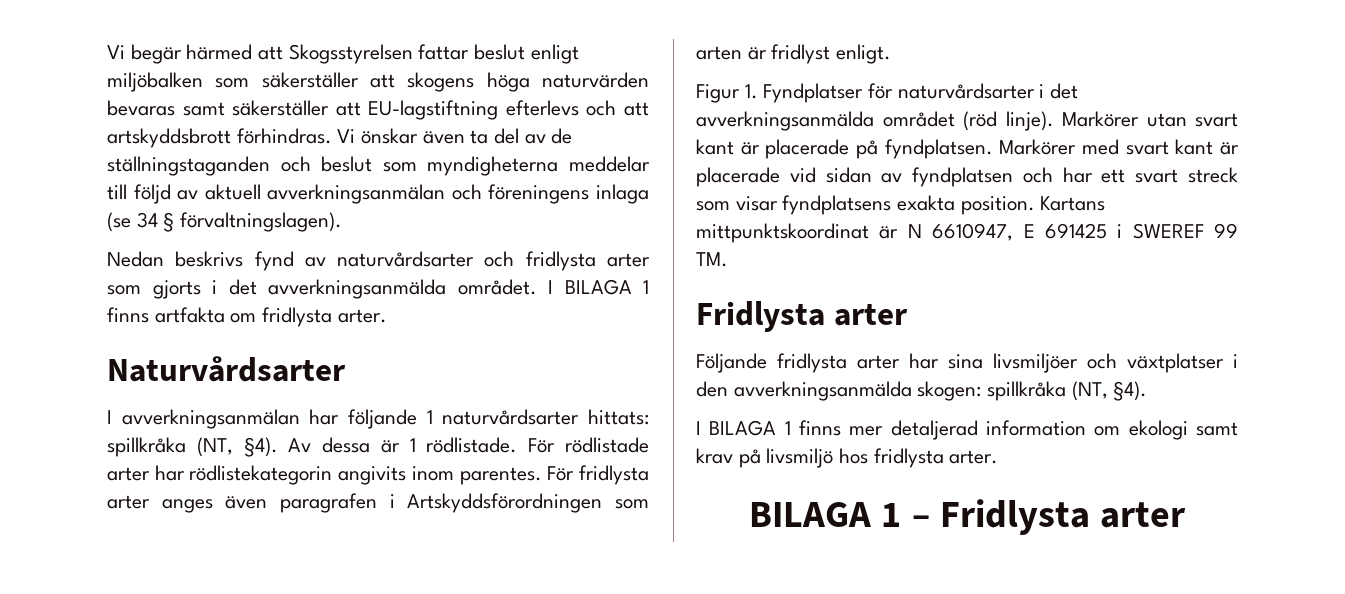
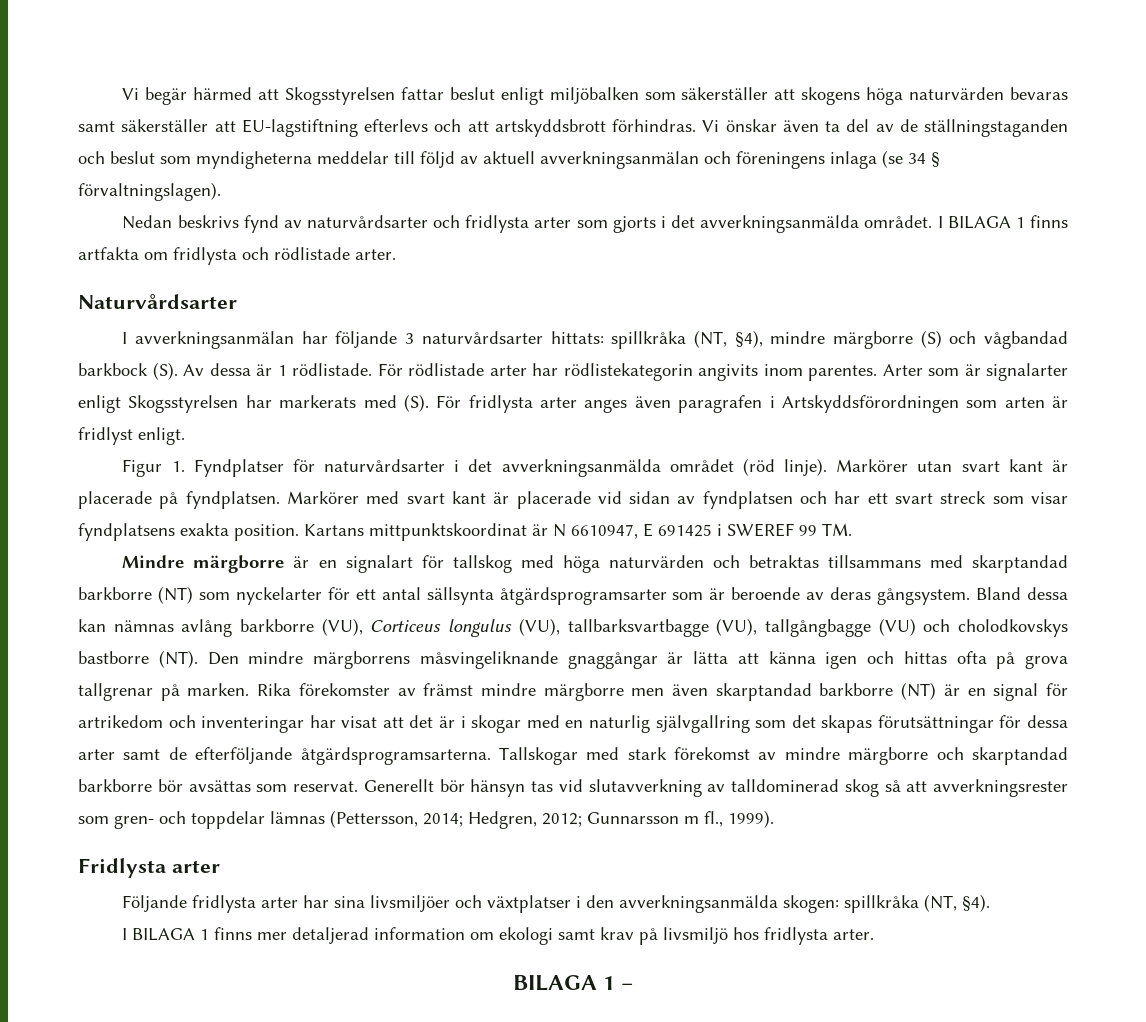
(333, 317) none -> [242,247,350,260] och rödlistade
[426,410,433,424] 1 -> [405,333,415,344] 3
[243,437,278,457] §4). -> [734,330,1069,349] [78,362,178,380] §4), mindre märgborre (S) och vågbandad barkbock (S).
(542, 476) none -> [882,363,1068,381] [78,394,429,413] Arter som är signalarter enligt Skogsstyrelsen har markerats med (S).
(728, 259) none -> [122,555,1068,573] [78,586,1068,605] [78,618,1068,637] [78,650,1068,669] [78,682,1069,701] [78,715,1068,733] [78,747,1068,765] [78,779,1068,797] [78,810,774,829] // Mindre märgborre är en signalart för tallskog med höga naturvärden och betraktas tillsammans med skarptandad barkborre (NT) som nyckelarter för ett antal sällsynta åtgärdsprogramsarter som är beroende av deras gångsystem. Bland dessa kan nämnas avlång barkborre (VU), Corticeus longulus (VU), tallbarksvartbagge (VU), tallgångbagge (VU) och cholodkovskys bastborre (NT). Den mindre märgborrens måsvingeliknande gnaggångar är lätta att känna igen och hittas ofta på grova tallgrenar på marken. Rika förekomster av främst mindre märgborre men även skarptandad barkborre (NT) är en signal för artrikedom och inventeringar har visat att det är i skogar med en naturlig självgallring som det skapas förutsättningar för dessa arter samt de efterföljande åtgärdsprogramsarterna. Tallskogar med stark förekomst av mindre märgborre och skarptandad barkborre bör avsättas som reservat. Generellt bör hänsyn tas vid slutavverkning av talldominerad skog så att avverkningsrester som gren- och toppdelar lämnas (Pettersson, 2014; Hedgren, 2012; Gunnarsson m fl., 1999).
[939,499,1187,535] Fridlysta arter -> (634, 986) none

